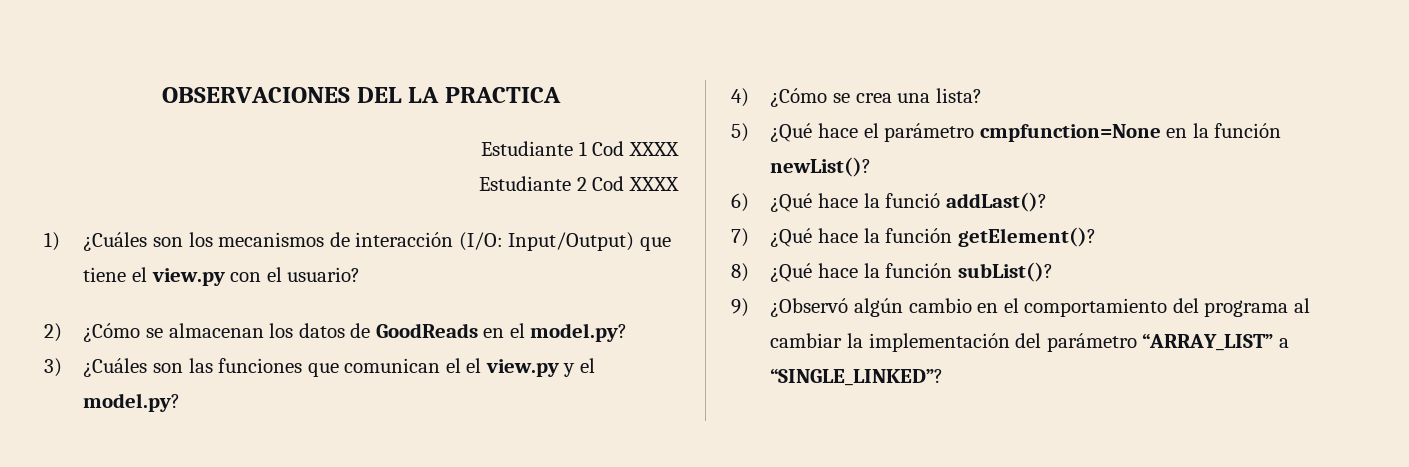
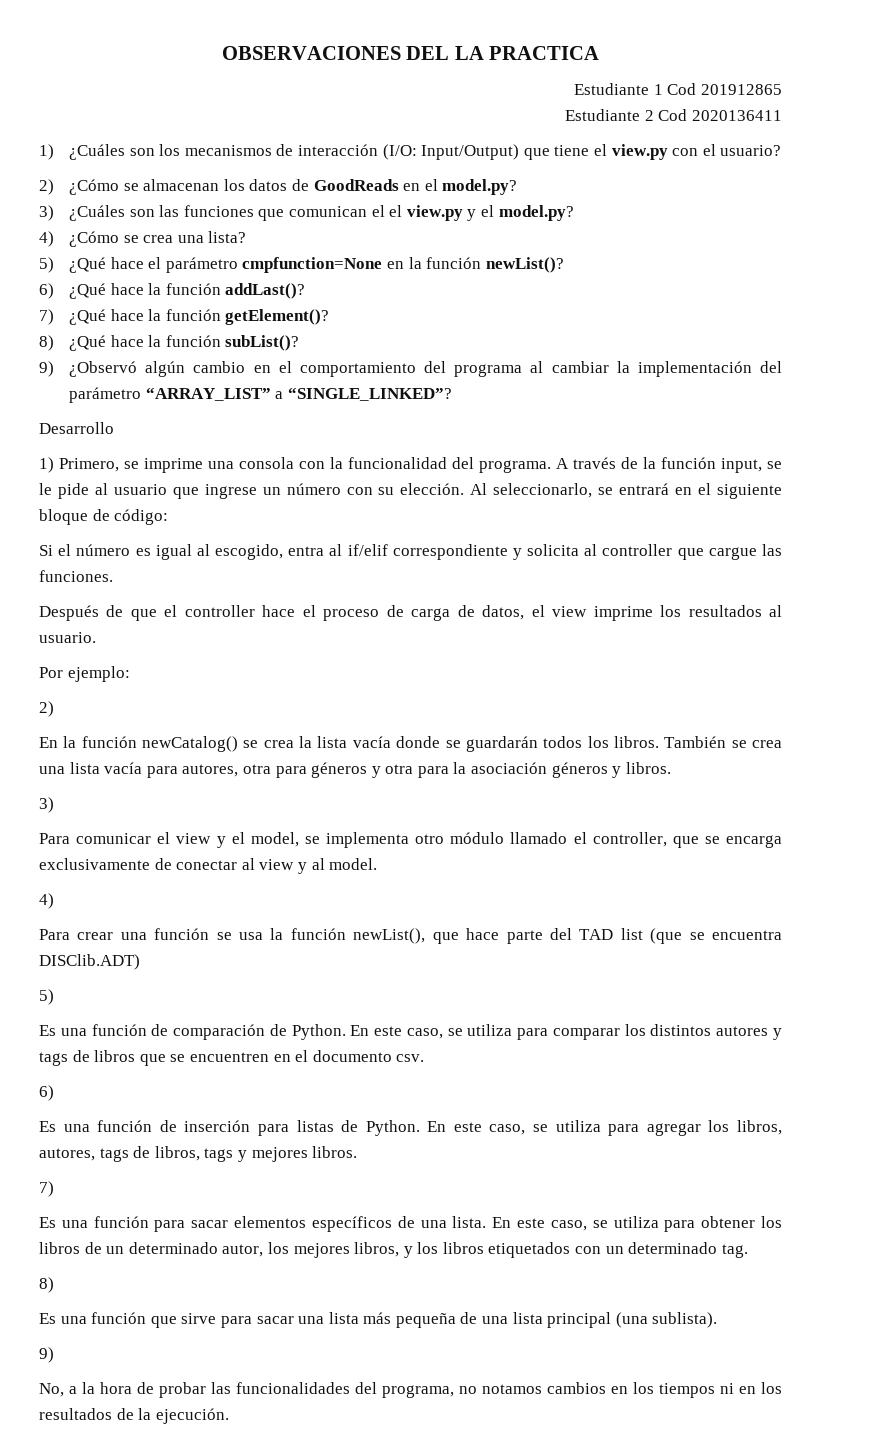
[628,142,679,156] XXXX -> [701,84,783,95] 201912865
[628,177,679,191] XXXX -> [692,110,783,121] 2020136411
[885,193,941,208] funció -> [165,283,221,295] función
(944, 377) none -> [39,422,114,434] [39,457,782,473] [39,483,783,499] [39,509,169,525] [39,544,782,560] [39,570,113,582] [39,605,783,621] [39,632,96,643] [39,666,130,682] [39,701,54,717] [39,736,783,752] [39,762,671,778] [39,797,54,813] [39,832,782,848] [39,858,378,874] [39,893,54,909] [39,928,782,944] [39,954,140,970] [39,989,54,1005] [39,1024,782,1040] [39,1050,425,1066] [39,1085,54,1101] [39,1120,782,1136] [39,1146,358,1162] [39,1181,54,1197] [39,1216,783,1232] [39,1242,748,1258] [39,1277,54,1293] [39,1312,718,1328] [39,1347,54,1363] [39,1382,782,1398] [39,1408,229,1424] // Desarrollo // 1) Primero, se imprime una consola con la funcionalidad del programa. A través de la función input, se le pide al usuario que ingrese un número con su elección. Al seleccionarlo, se entrará en el siguiente bloque de código: // Si el número es igual al escogido, entra al if/elif correspondiente y solicita al controller que cargue las funciones. // Después de que el controller hace el proceso de carga de datos, el view imprime los resultados al usuario. // Por ejemplo: // 2) // En la función newCatalog() se crea la lista vacía donde se guardarán todos los libros. También se crea una lista vacía para autores, otra para géneros y otra para la asociación géneros y libros. // 3) // Para comunicar el view y el model, se implementa otro módulo llamado el controller, que se encarga exclusivamente de conectar al view y al model. // 4) // Para crear una función se usa la función newList(), que hace parte del TAD list (que se encuentra DISClib.ADT) // 5) // Es una función de comparación de Python. En este caso, se utiliza para comparar los distintos autores y tags de libros que se encuentren en el documento csv. // 6) // Es una función de inserción para listas de Python. En este caso, se utiliza para agregar los libros, autores, tags de libros, tags y mejores libros. // 7) // Es una función para sacar elementos específicos de una lista. En este caso, se utiliza para obtener los libros de un determinado autor, los mejores libros, y los libros etiquetados con un determinado tag. // 8) // Es una función que sirve para sacar una lista más pequeña de una lista principal (una sublista). // 9) // No, a la hora de probar las funcionalidades del programa, no notamos cambios en los tiempos ni en los resultados de la ejecución.

